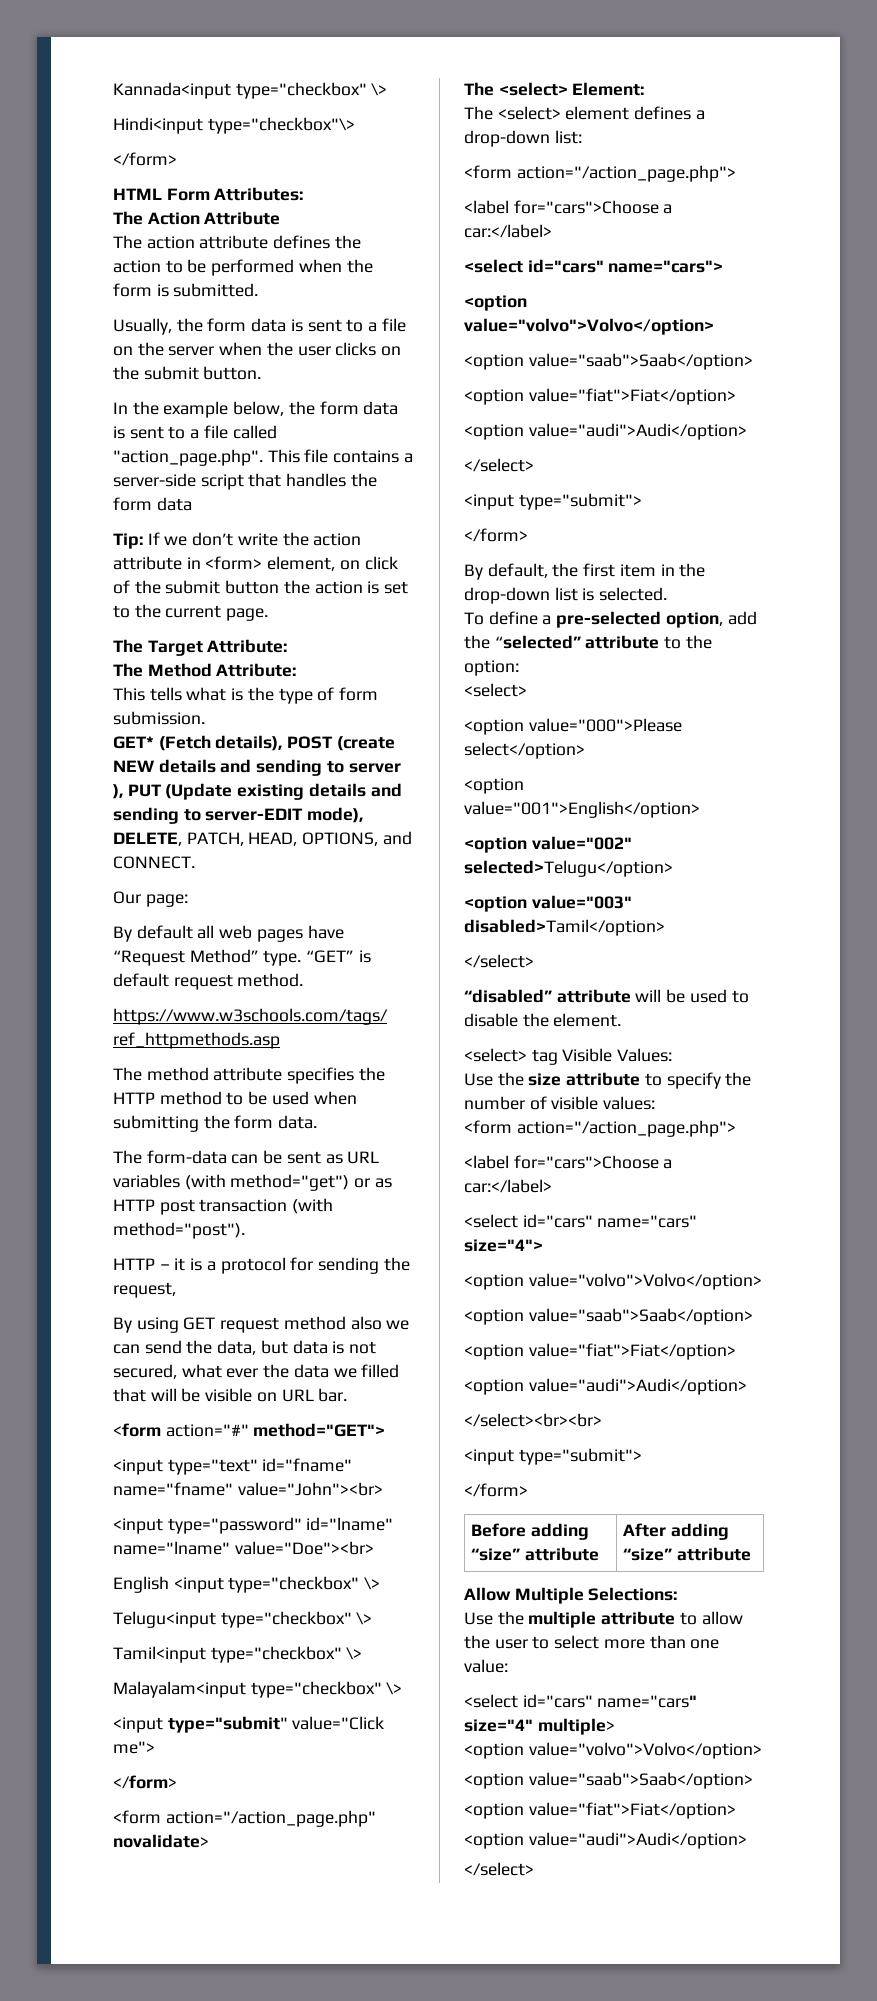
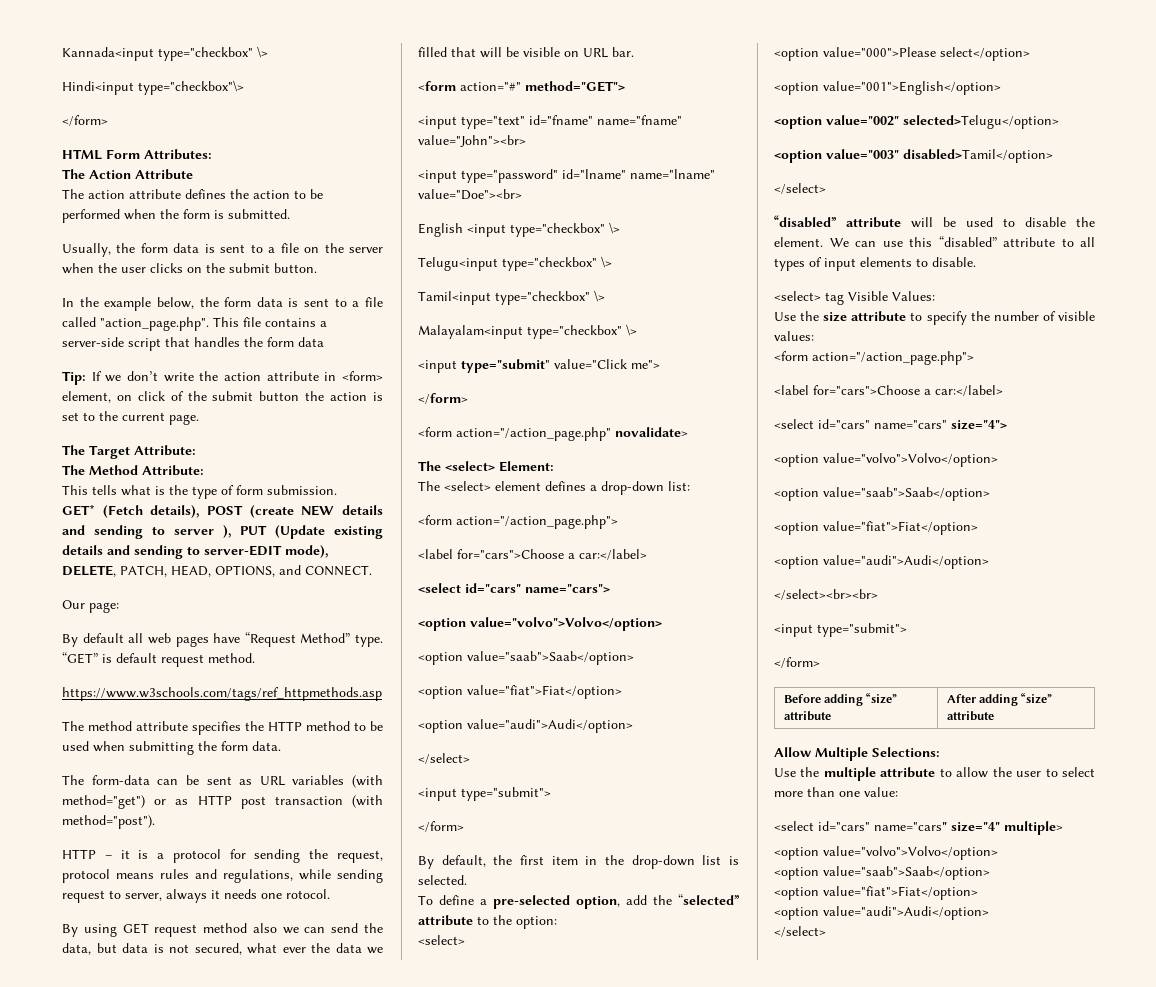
(176, 1290) none -> [62,869,383,883] [62,889,330,903] protocol means rules and regulations, while sending request to server, always it needs one rotocol.
(622, 1020) none -> [829,236,1095,247] [774,257,976,271] We can use this “disabled” attribute to all types of input elements to disable.

